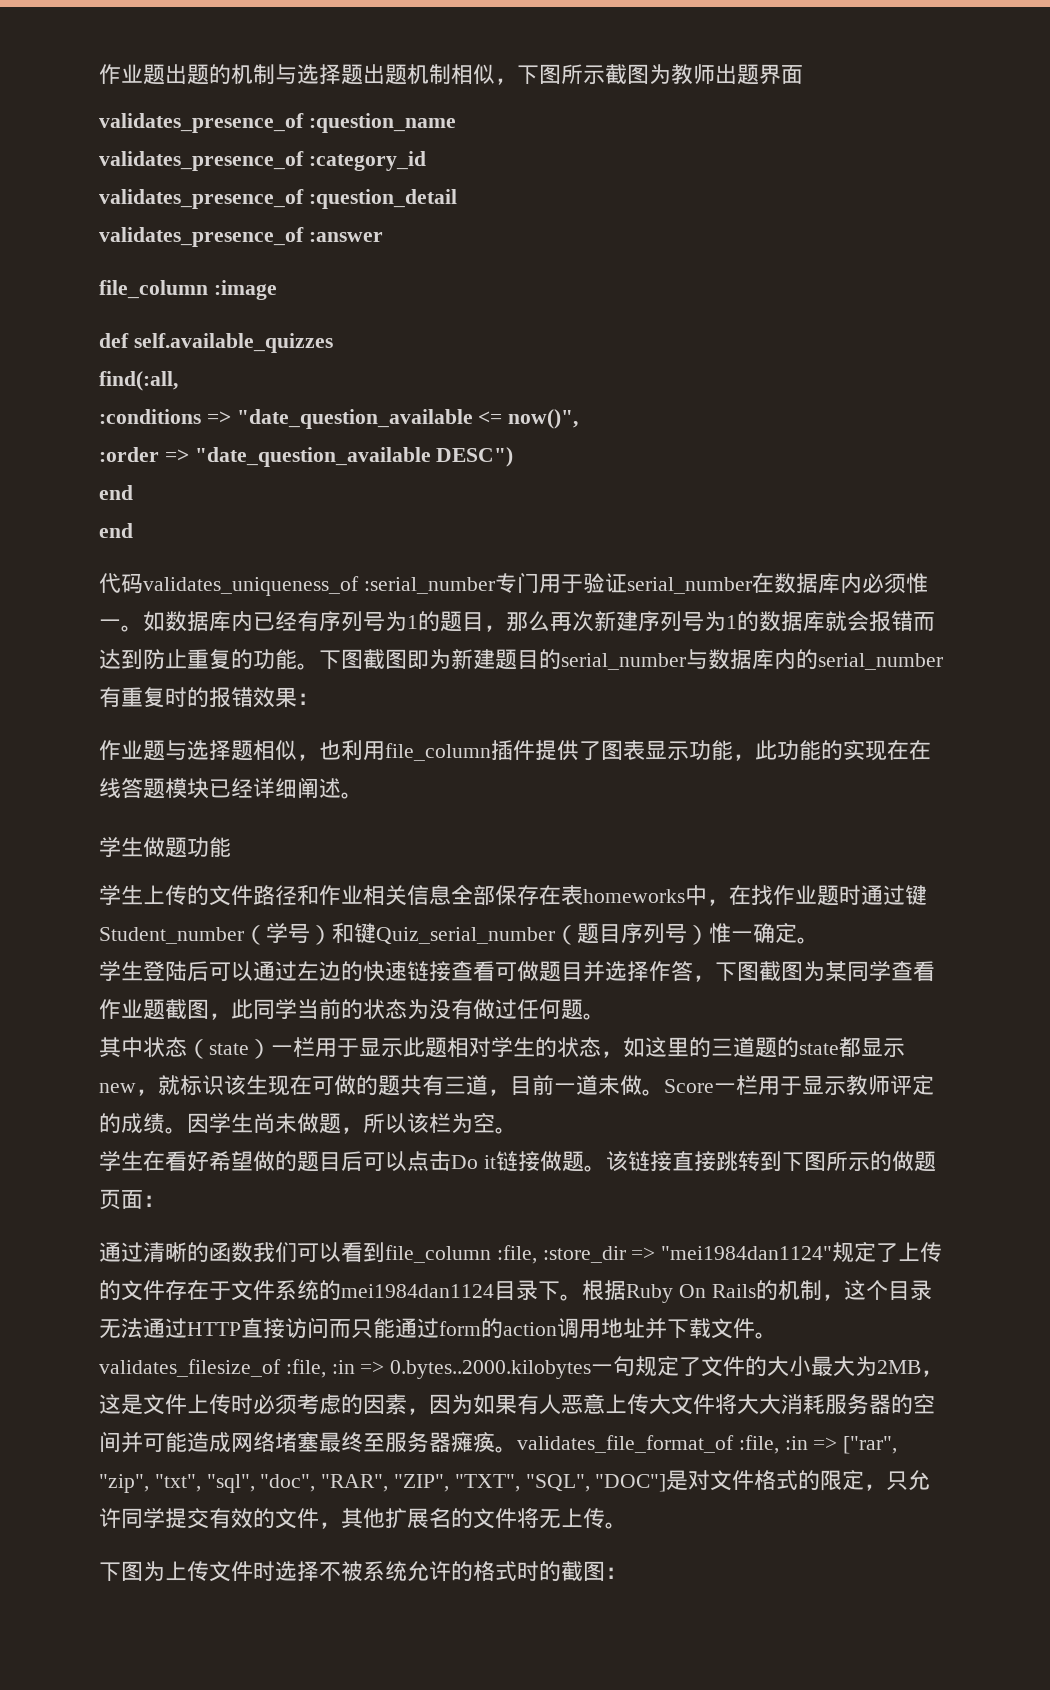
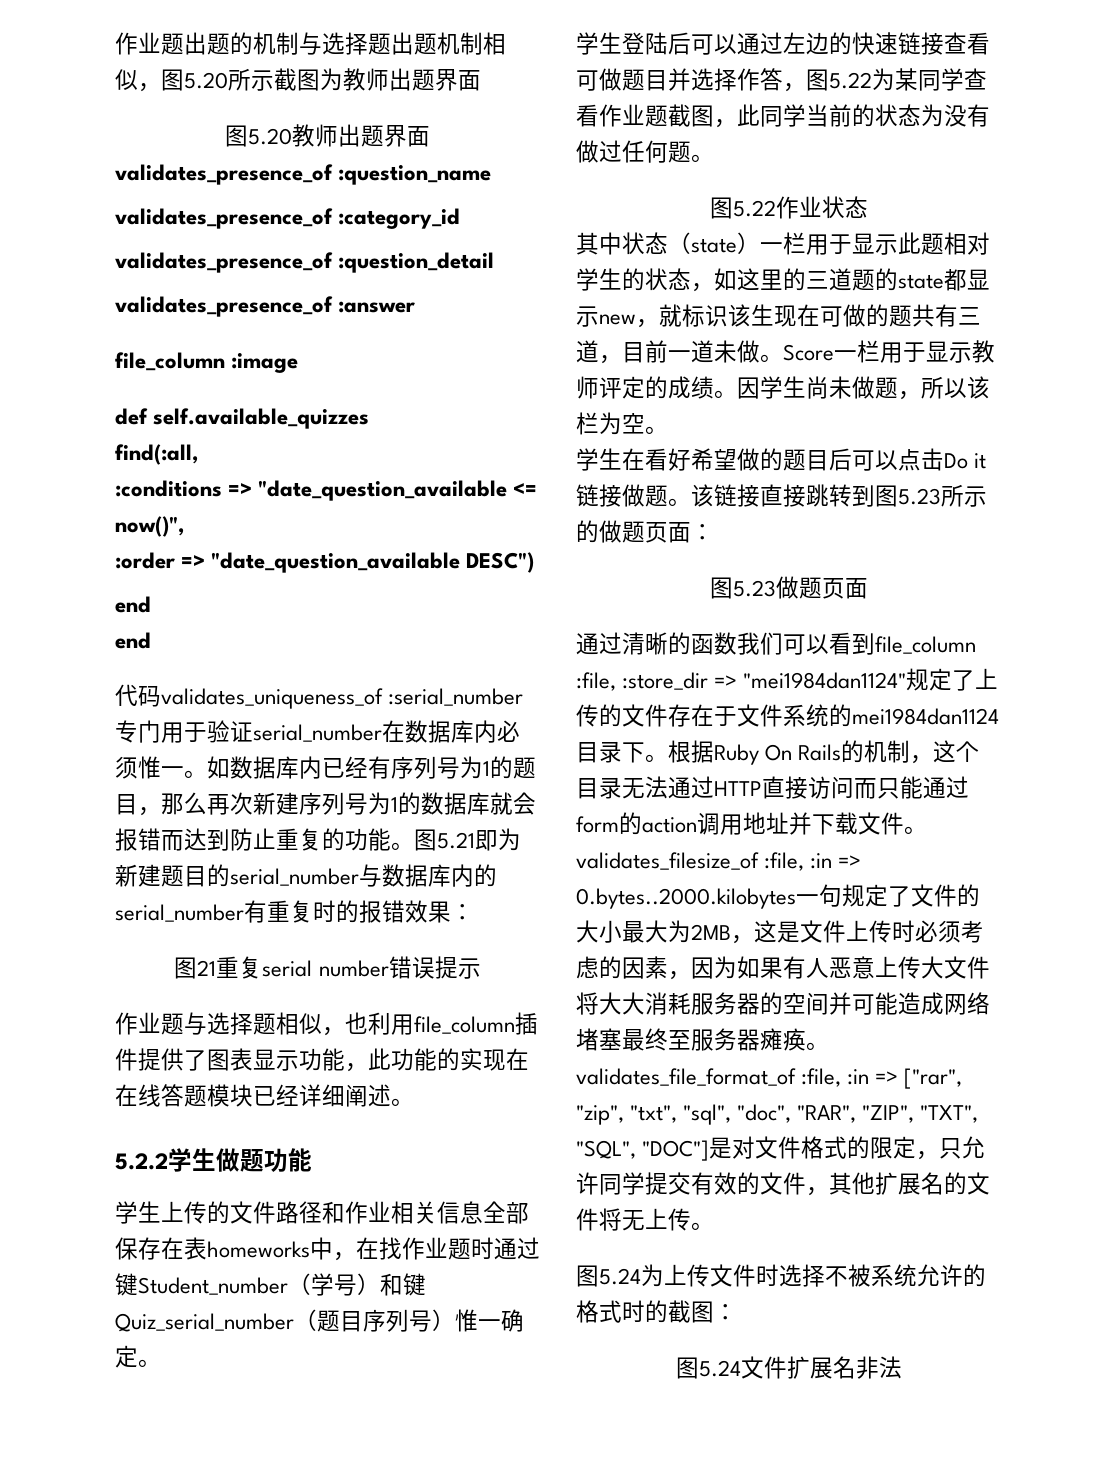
[517,64,561,84] 下图 -> [161,69,228,91] 图5.20
(803, 74) none -> [225,124,430,147] // 图5.20教师出题界面
[319,649,407,669] 下图截图 -> [414,829,475,851] 图5.21
(319, 699) none -> [174,956,481,979] // 图21重复serial number错误提示
(363, 795) none -> [115,1153,168,1170] 5.2.2
[715,961,803,981] 下图截图 -> [806,69,872,91] 图5.22
(605, 1016) none -> [709,196,868,219] // 图5.22作业状态
[781,1151,826,1171] 下图 -> [875,485,941,507] 图5.23
(165, 1201) none -> [709,576,868,599] // 图5.23做题页面
[99,1561,143,1581] 下图 -> [576,1265,641,1287] 图5.24
(627, 1573) none -> [675,1356,902,1379] // 图5.24文件扩展名非法

